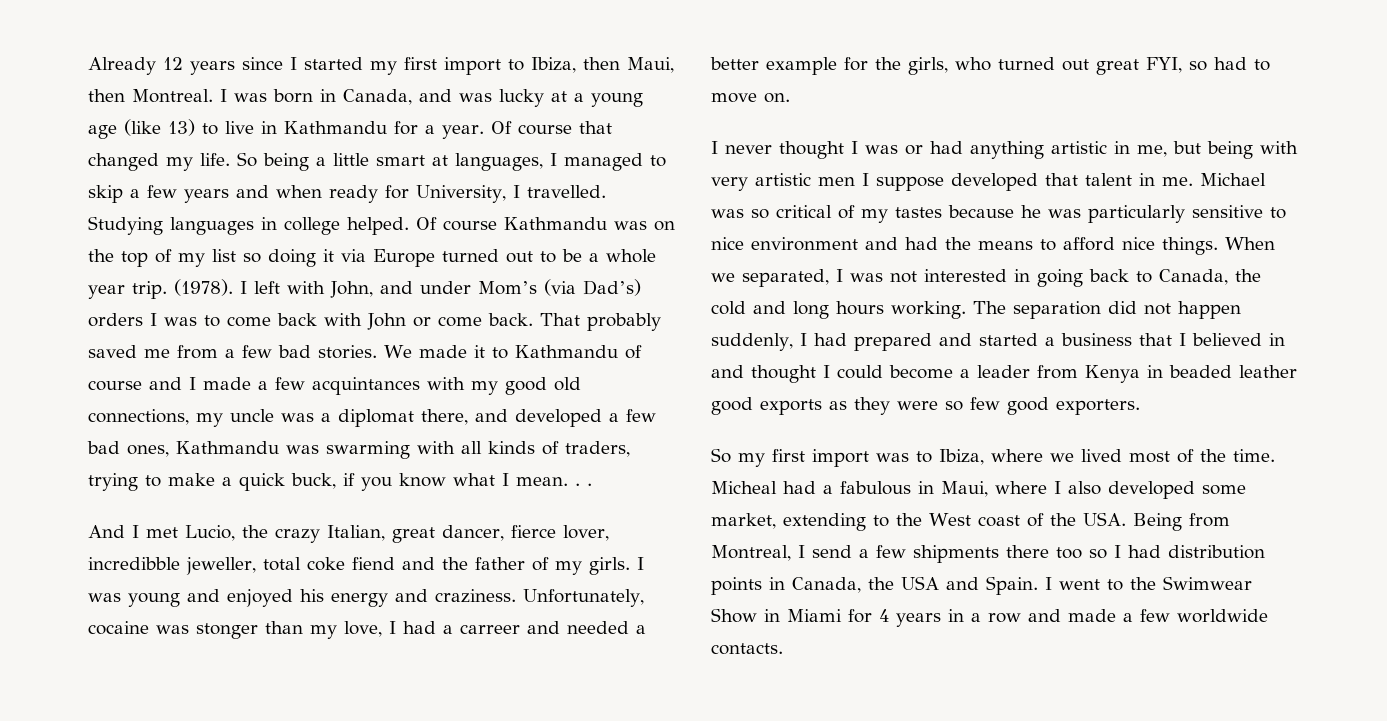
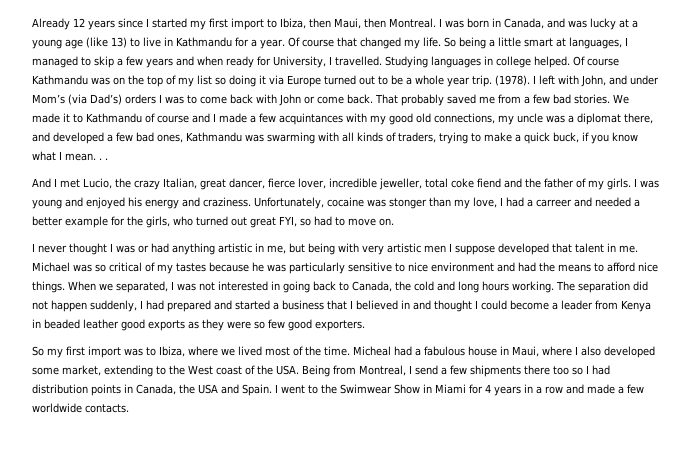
[88,557,180,570] incredibble -> [329,178,377,188] incredible
(911, 488) none -> [468,346,497,356] house

